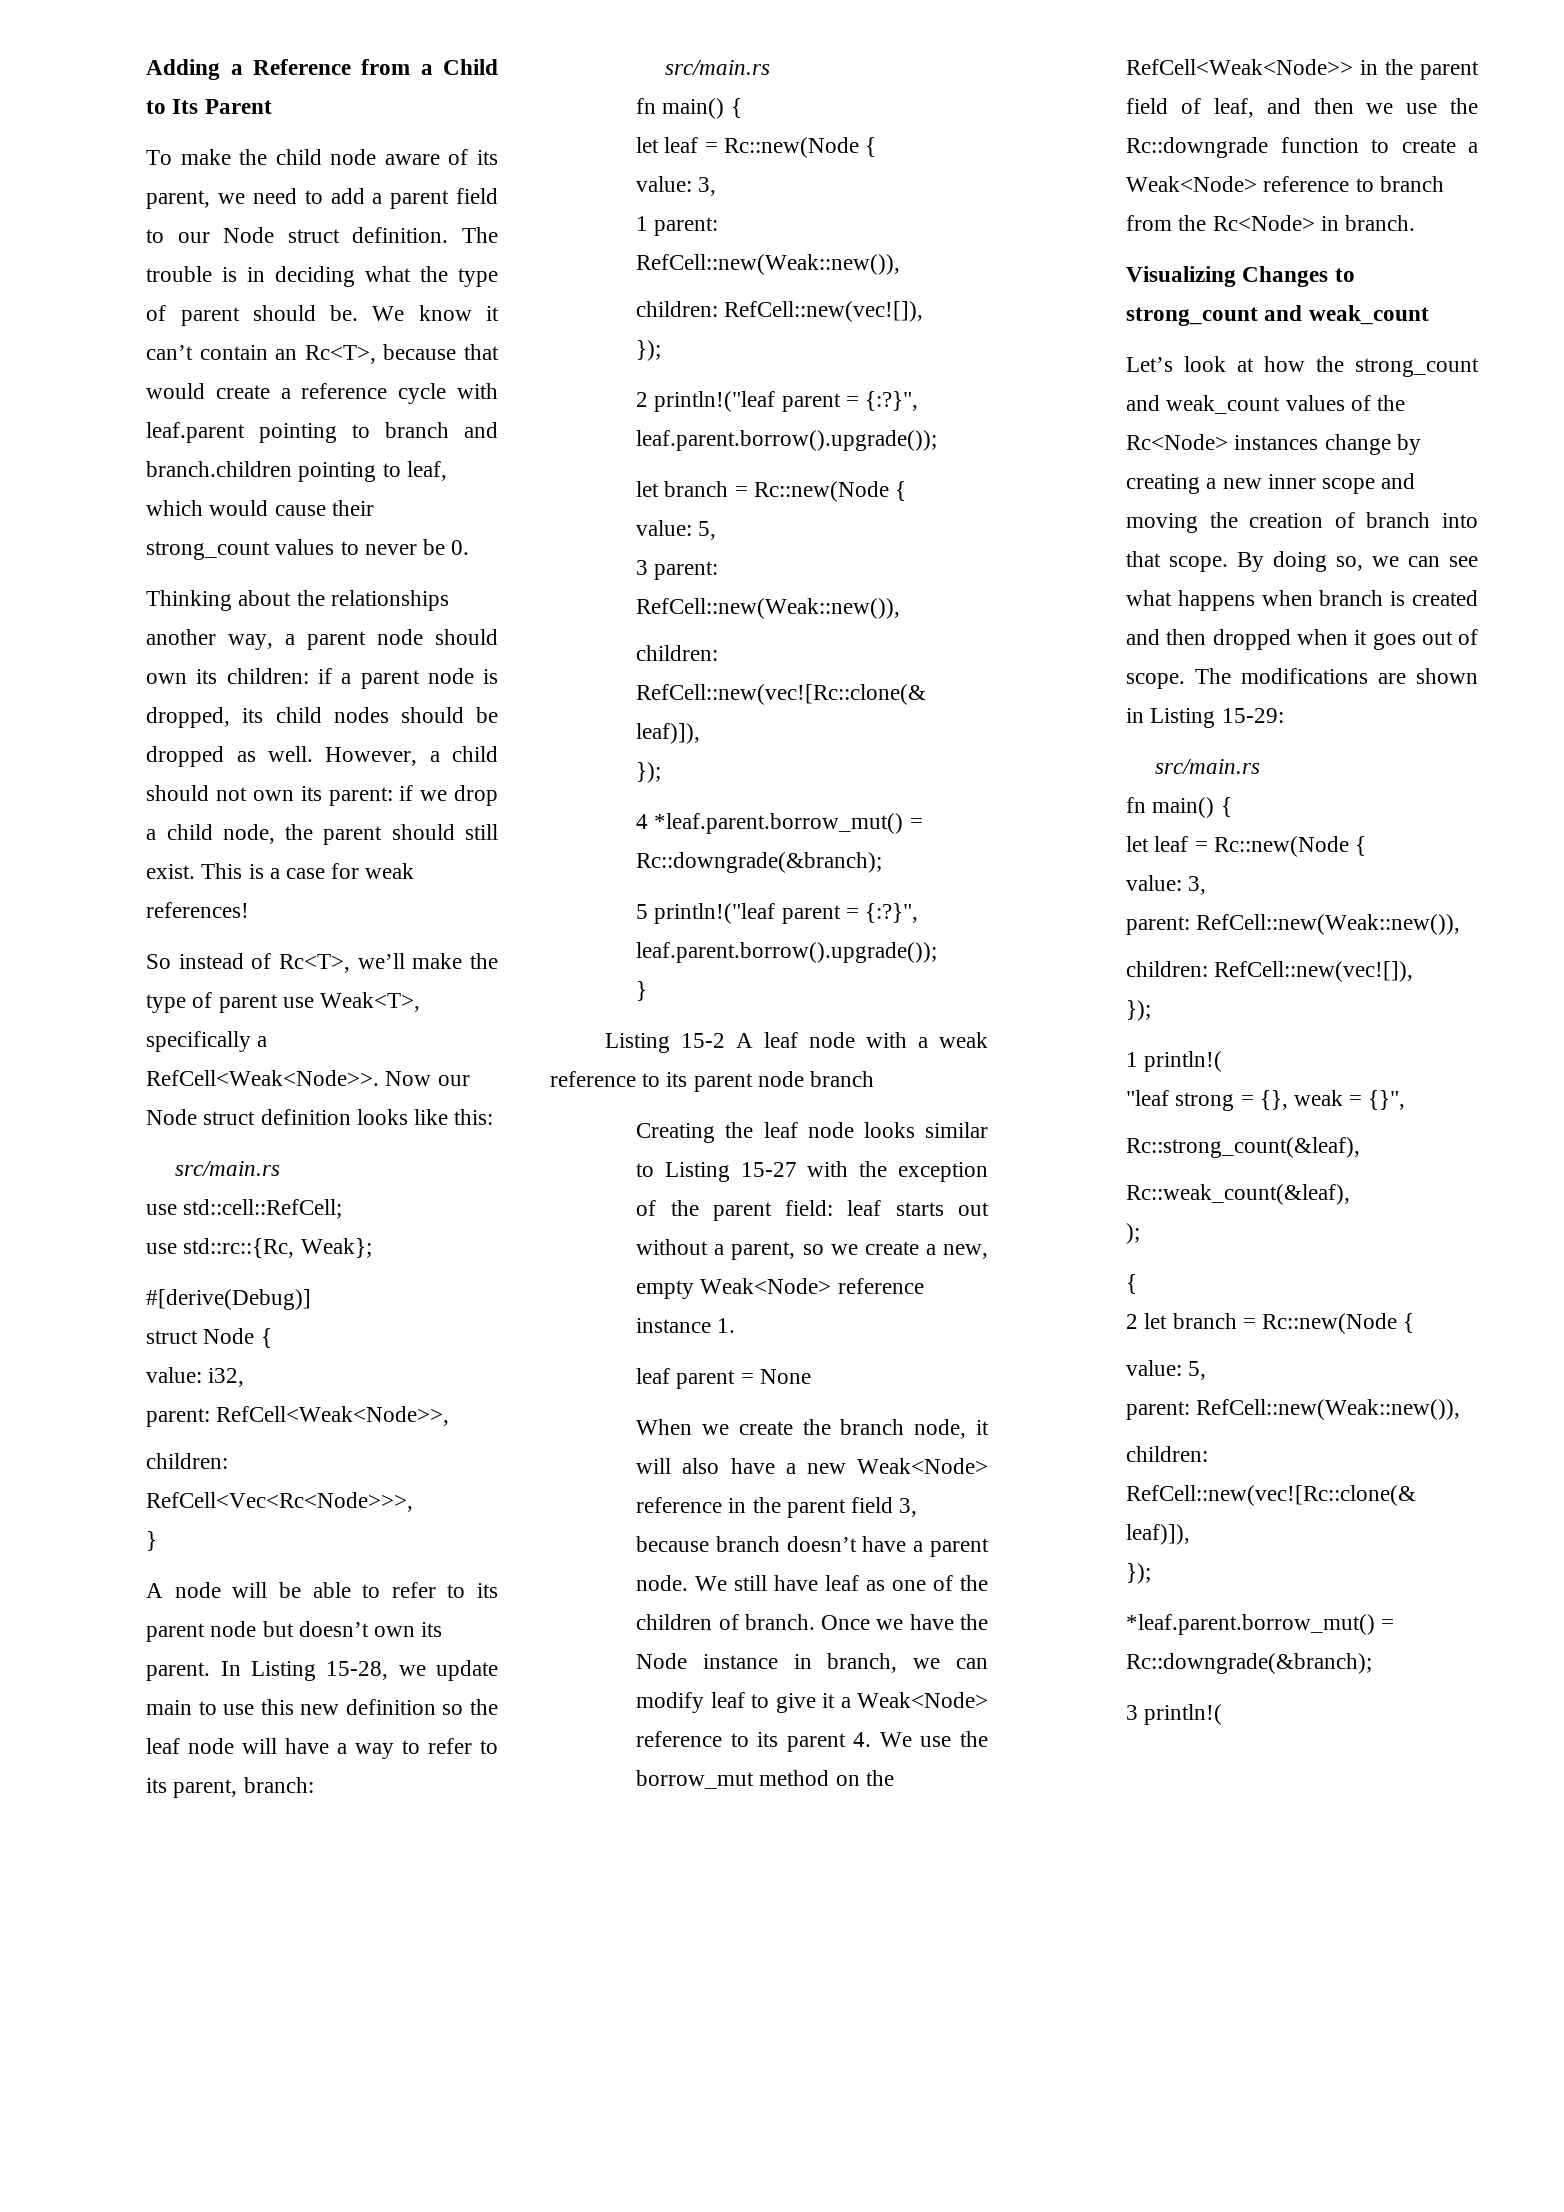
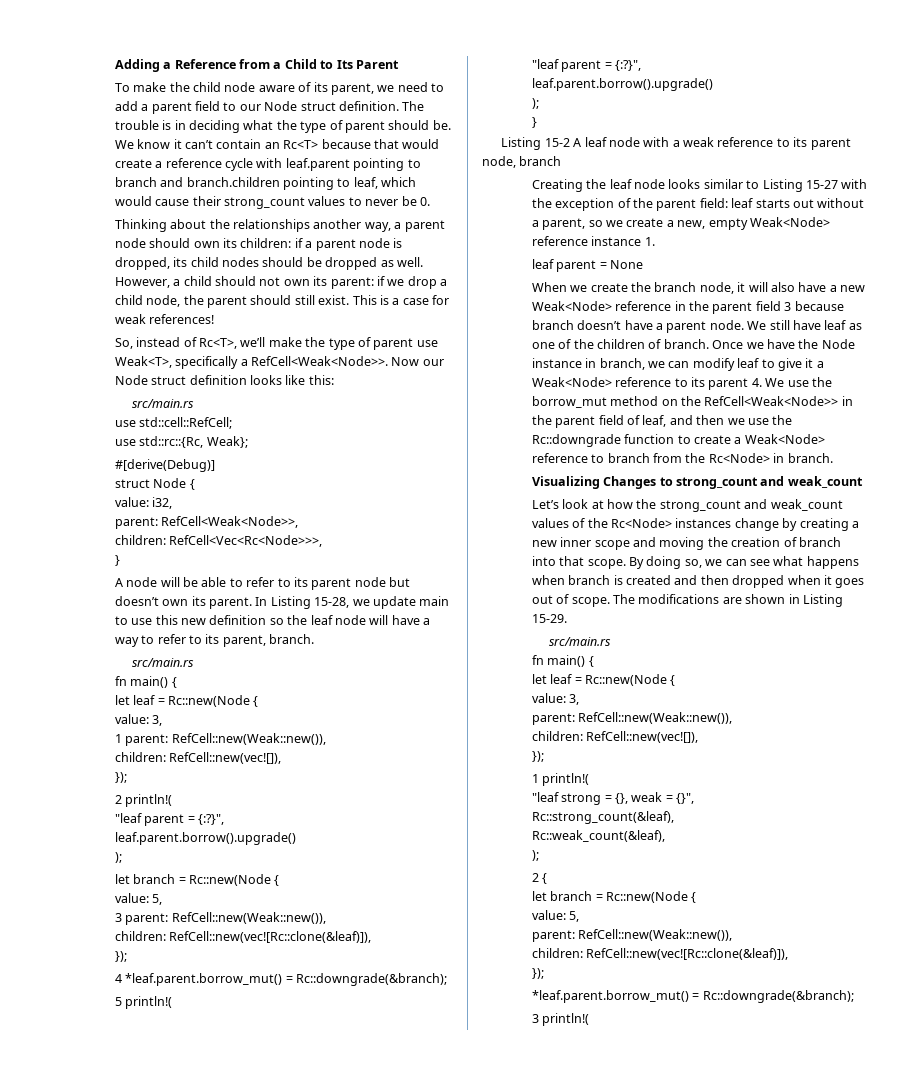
[304,345,376,364] Rc<T>, -> [283,140,319,149] Rc<T>
[146,954,172,969] So -> [114,338,133,349] So,
[243,1777,314,1793] branch: -> [269,634,315,644] branch.
[654,391,919,412] [636,430,938,451] println!("leaf parent = {:?}", leaf.parent.borrow().upgrade()); -> [125,794,173,807] [114,813,225,826] [114,832,296,845] [114,852,122,863] println!( // "leaf parent = {:?}", // leaf.parent.borrow().upgrade() // );
[654,903,919,924] [636,942,938,963] println!("leaf parent = {:?}", leaf.parent.borrow().upgrade()); -> [125,996,173,1009] [531,59,642,72] [531,78,713,91] [531,98,539,109] println!( // "leaf parent = {:?}", // leaf.parent.borrow().upgrade() // );
[757,1071,804,1087] node -> [482,156,516,168] node,
[899,1498,918,1517] 3, -> [784,302,792,311] 3
[1221,708,1284,723] 15-29: -> [531,614,567,623] 15-29.
[1126,1274,1138,1294] [1126,1314,1139,1329] { // 2 -> [531,873,548,884] 2 { //

